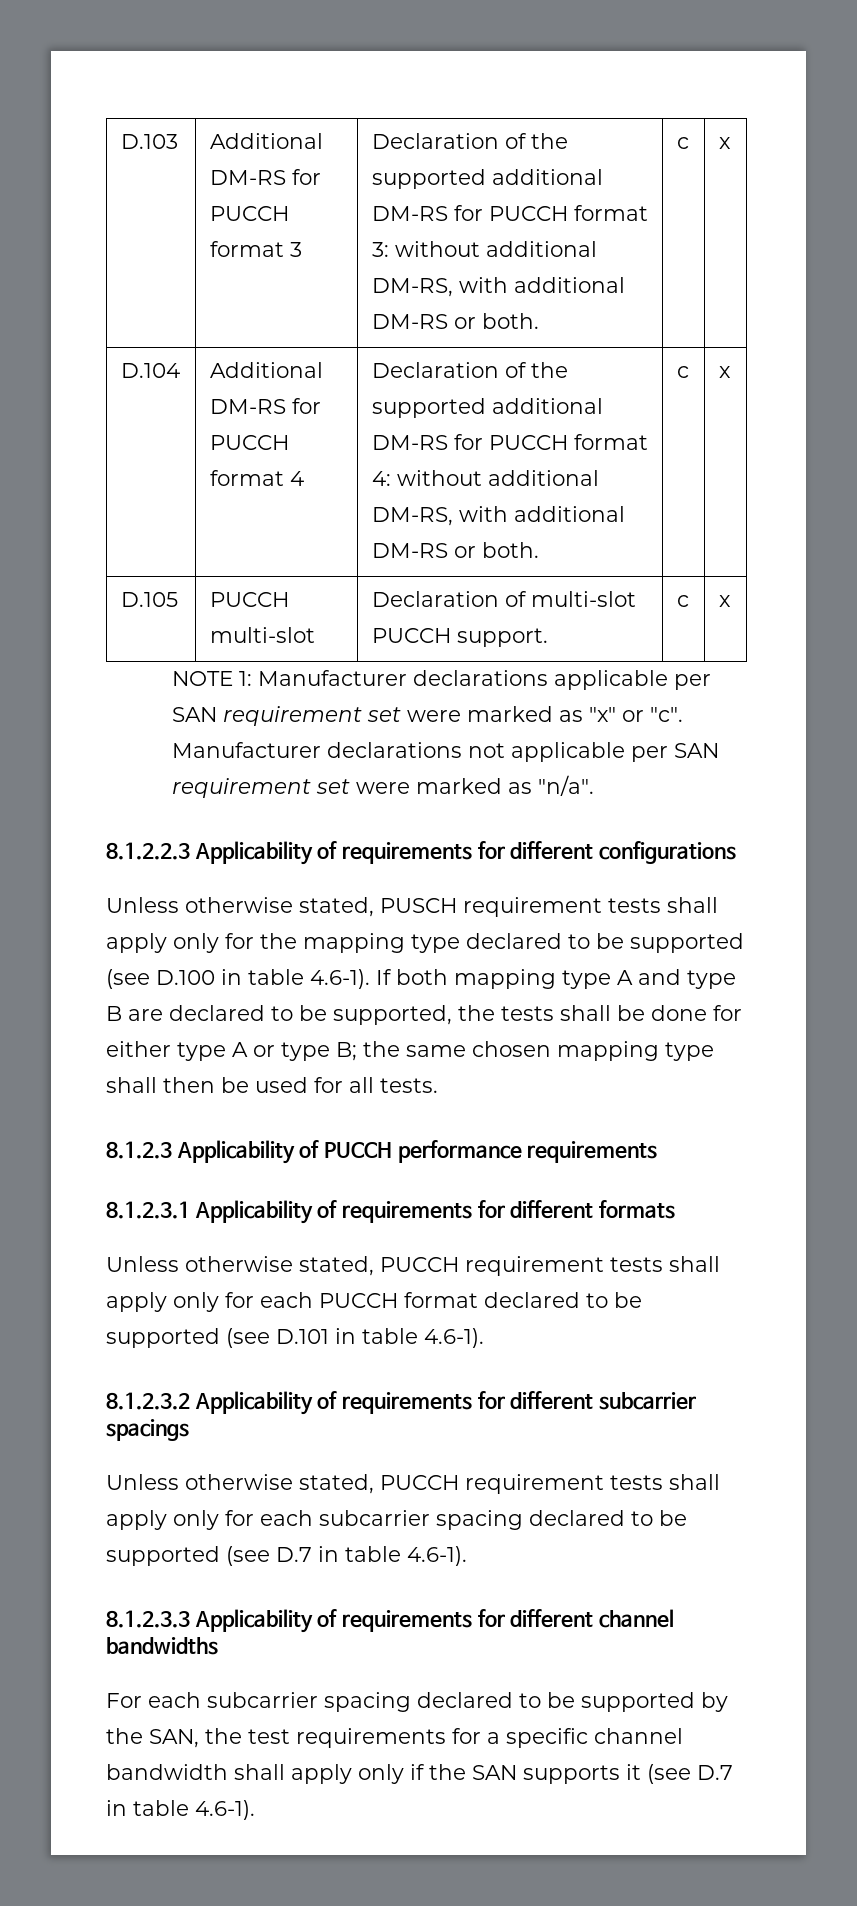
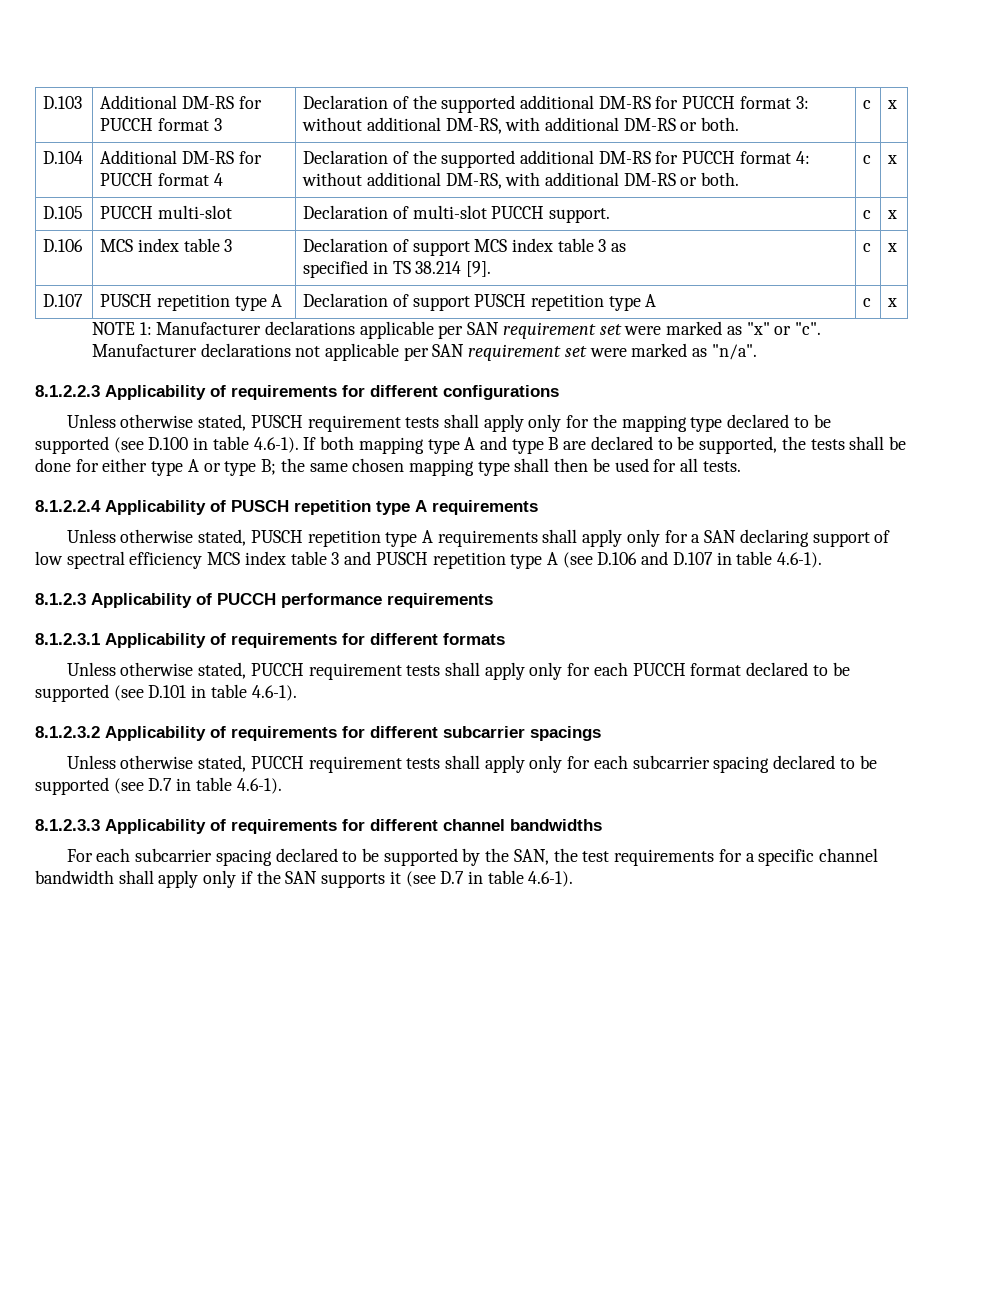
(731, 601) none -> [43,239,84,252] [100,238,233,252] [303,238,627,256] [303,260,491,278] [863,243,872,252] [887,243,898,252] [43,294,84,307] [100,294,283,311] [303,293,657,311] [863,298,872,307] [887,298,898,307] // D.106 | MCS index table 3 | Declaration of support MCS index table 3 as // specified in TS 38.214 [9]. | c | x // D.107 | PUSCH repetition type A | Declaration of support PUSCH repetition type A | c | x
(438, 1085) none -> [35,500,538,515] [66,529,891,547] [35,551,823,569] // 8.1.2.2.4 Applicability of PUSCH repetition type A requirements // Unless otherwise stated, PUSCH repetition type A requirements shall apply only for a SAN declaring support of low spectral efficiency MCS index table 3 and PUSCH repetition type A (see D.106 and D.107 in table 4.6-1).

